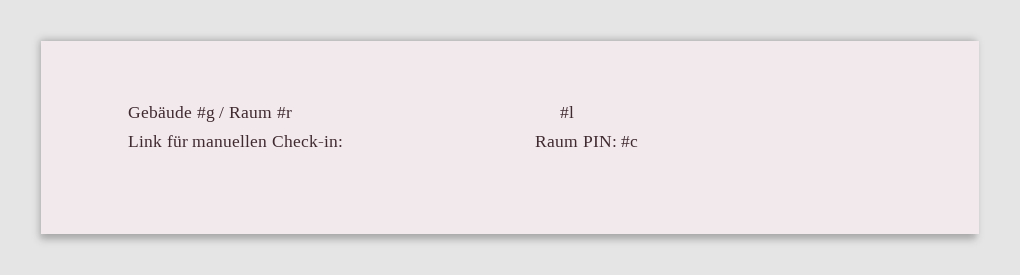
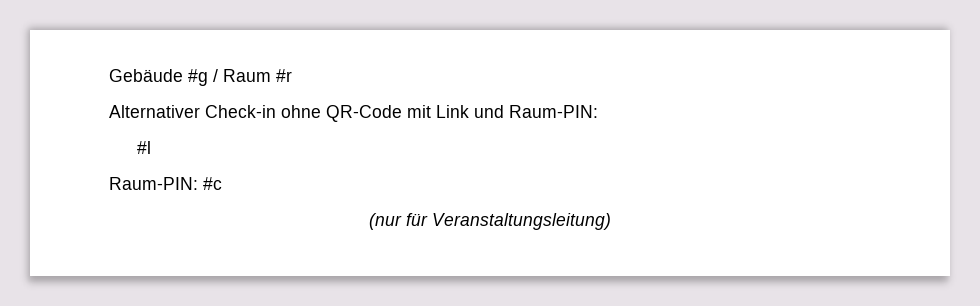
[128,135,344,147] Link für manuellen Check-in: -> [109,105,598,122] Alternativer Check-in ohne QR-Code mit Link und Raum-PIN:
[535,136,617,147] Raum PIN: -> [109,177,198,190] Raum-PIN:
(639, 141) none -> [369,213,611,230] // (nur für Veranstaltungsleitung)

